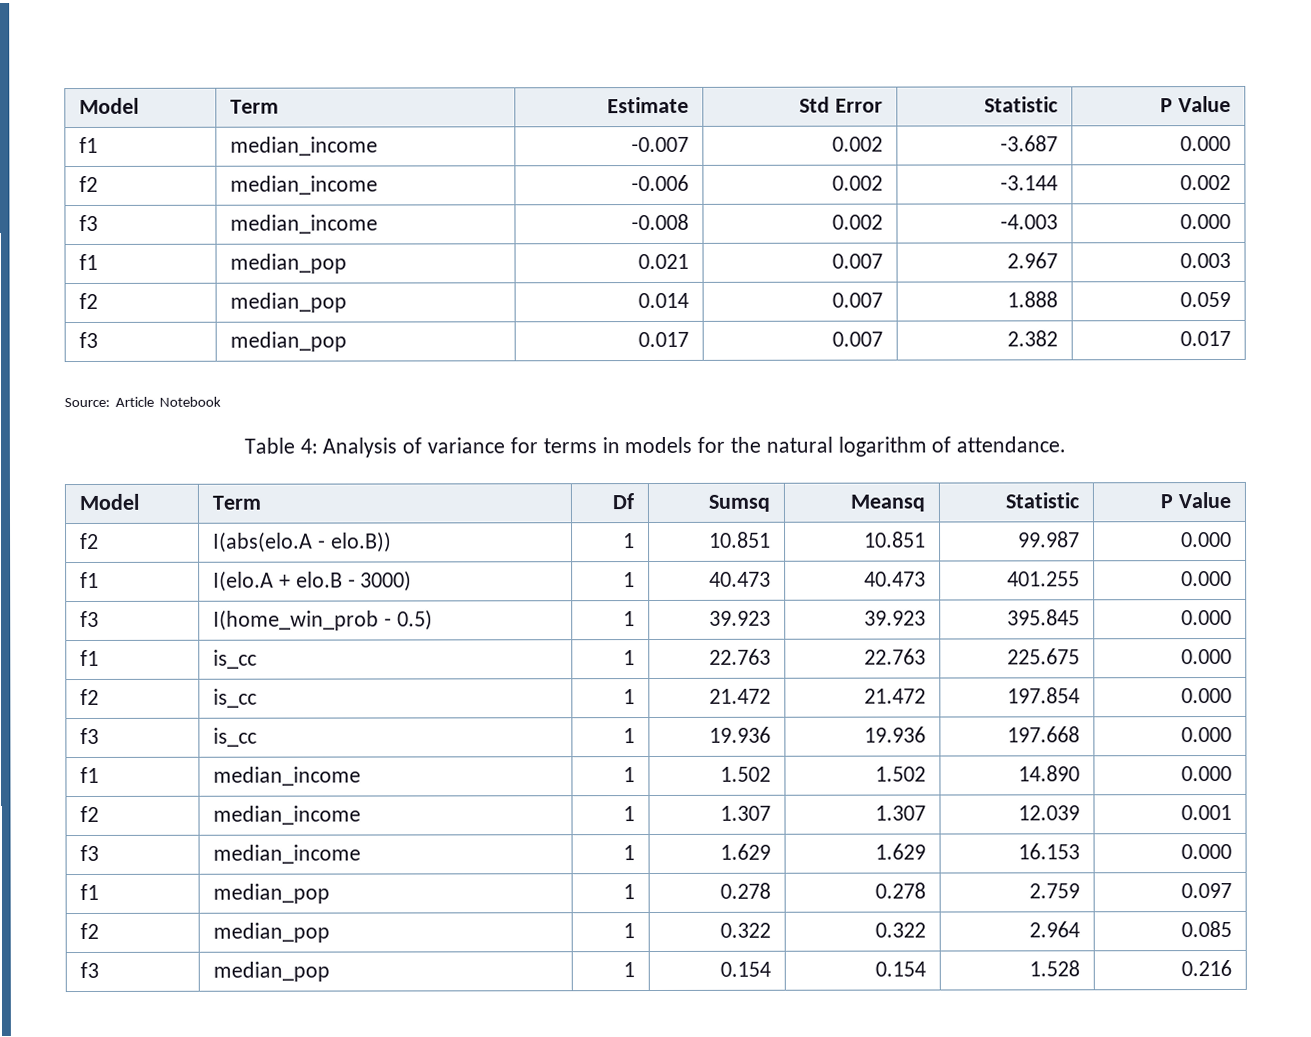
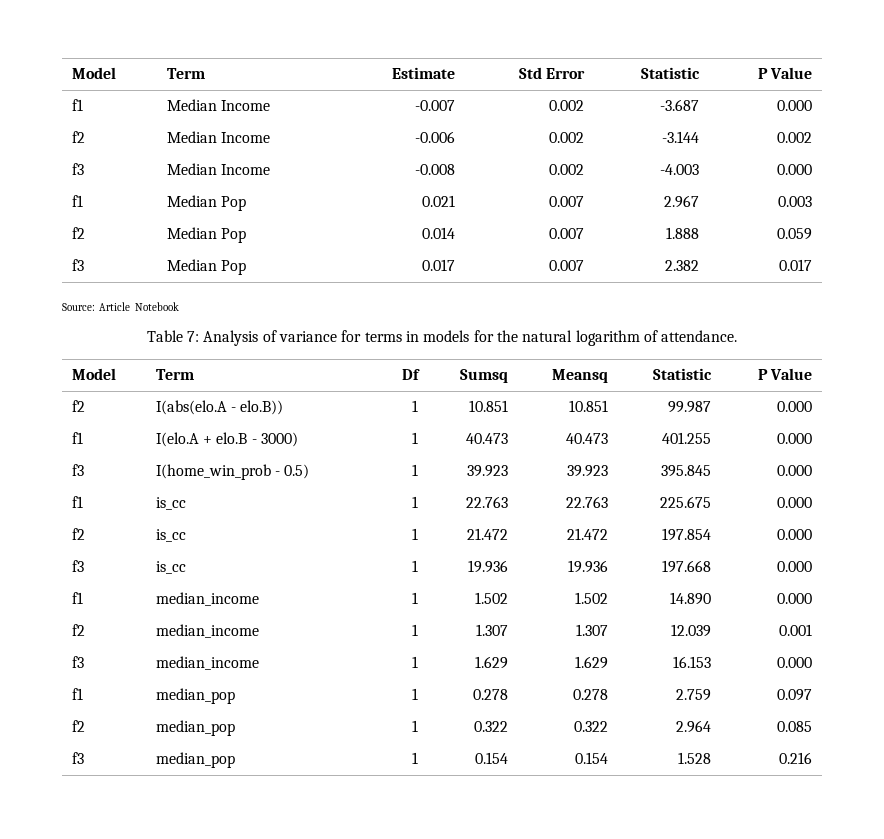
[230,136,379,156] median_income -> [166,99,271,111] Median Income
[230,175,379,195] median_income -> [166,131,271,143] Median Income
[230,214,379,234] median_income -> [166,163,271,175] Median Income
[230,253,348,274] median_pop -> [166,195,247,211] Median Pop
[230,292,348,313] median_pop -> [166,227,247,243] Median Pop
[230,331,348,352] median_pop -> [166,259,247,275] Median Pop
[299,438,318,454] 4: -> [187,331,200,342] 7:

